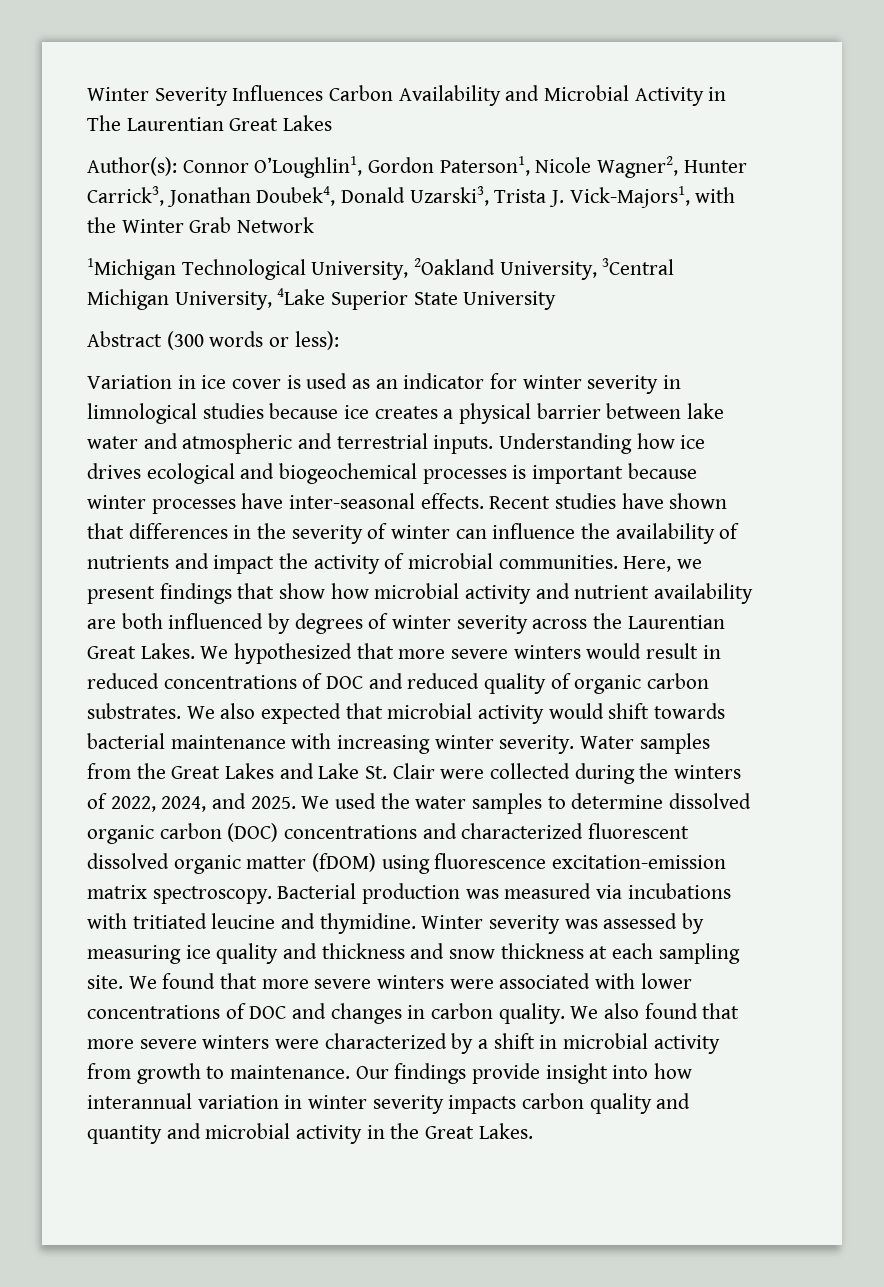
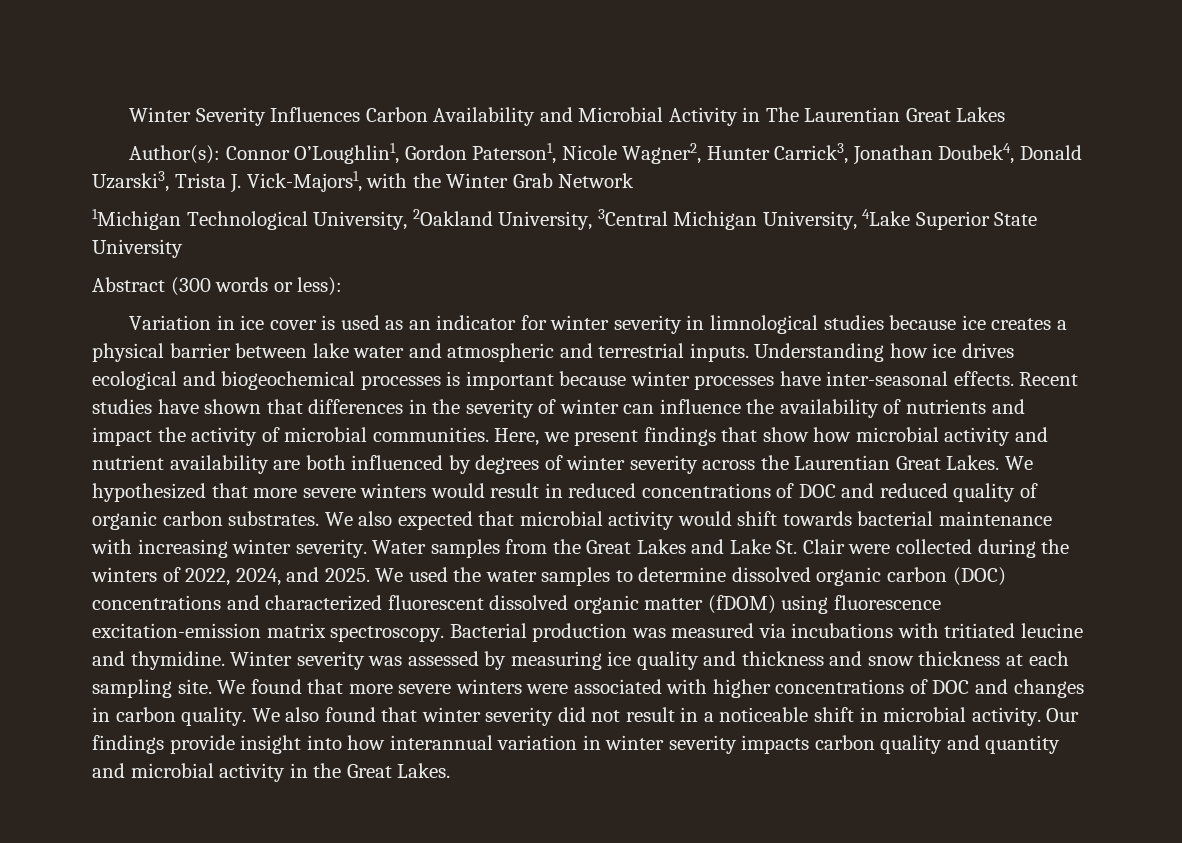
[640,973,692,989] lower -> [712,679,771,698] higher
[87,1033,720,1054] [87,1063,351,1084] more severe winters were characterized by a shift in microbial activity from growth to maintenance. -> [421,707,1041,726] winter severity did not result in a noticeable shift in microbial activity.

